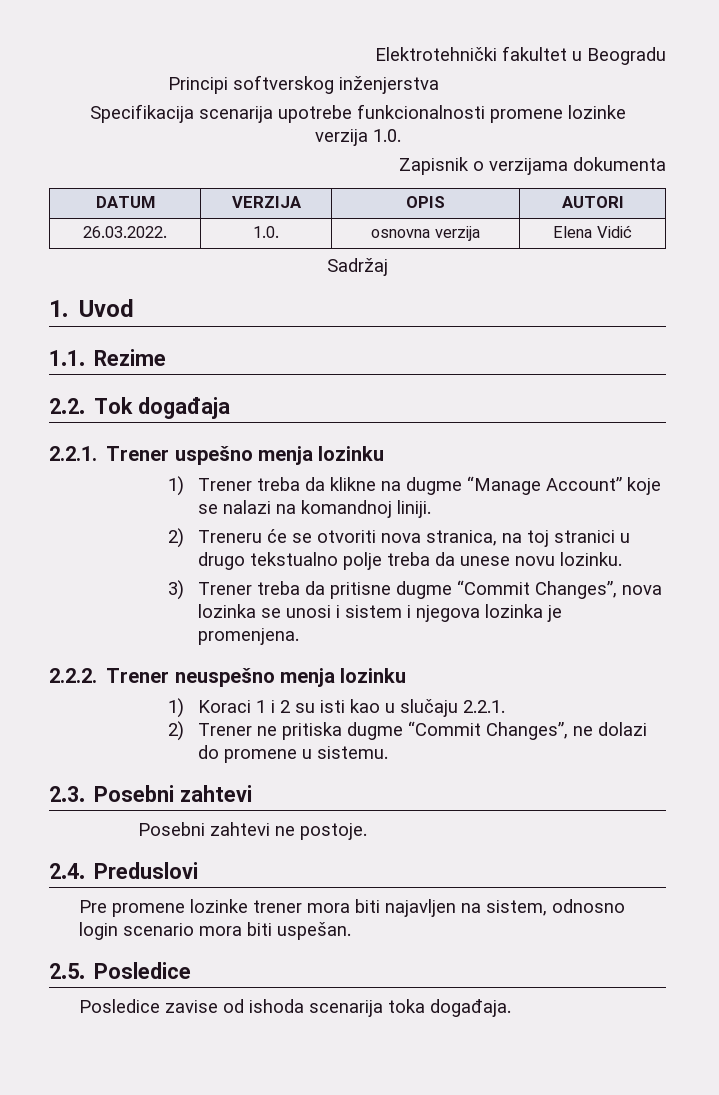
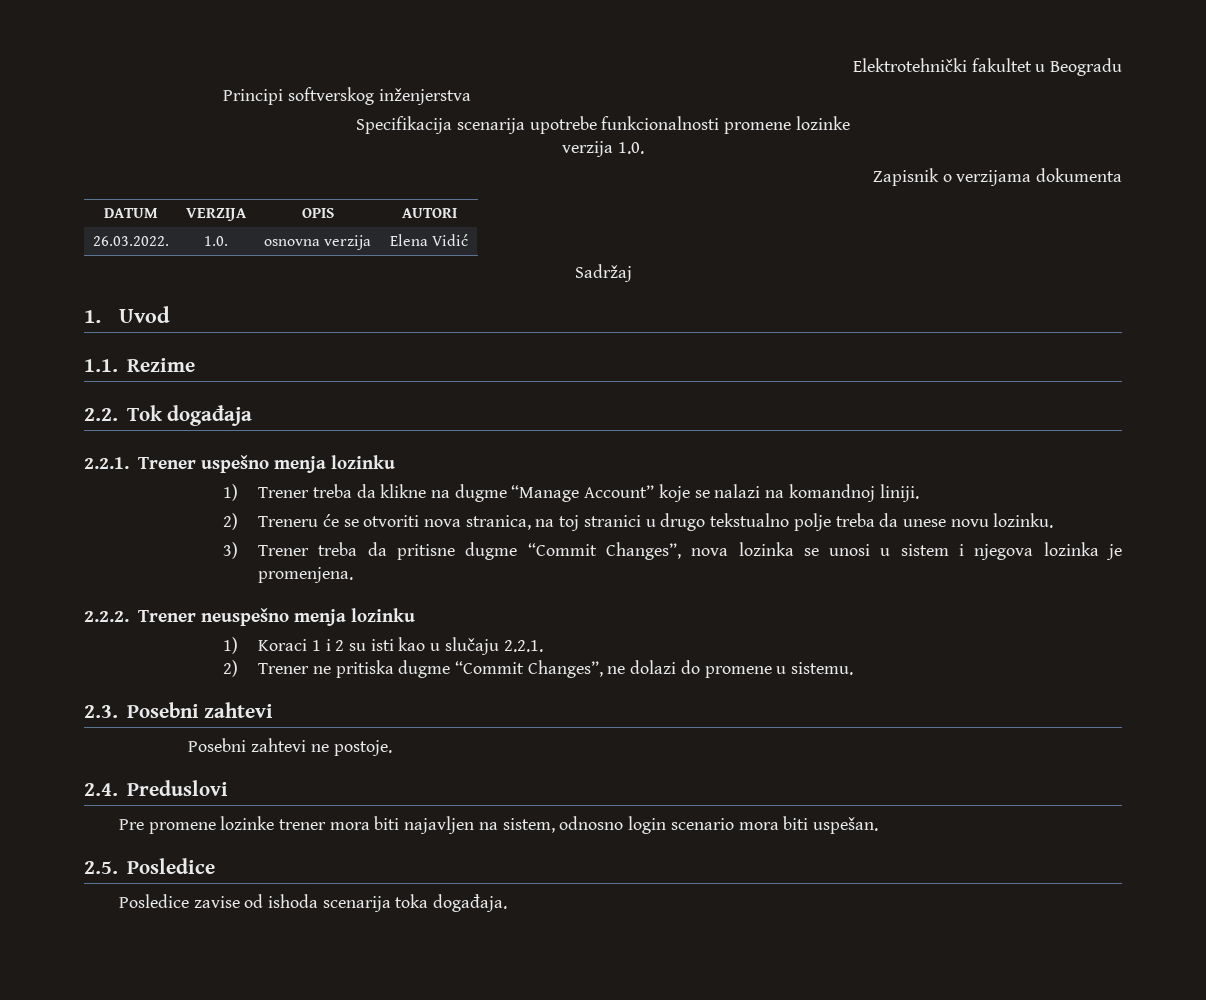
[335,605,340,618] i -> [880,548,891,556] u

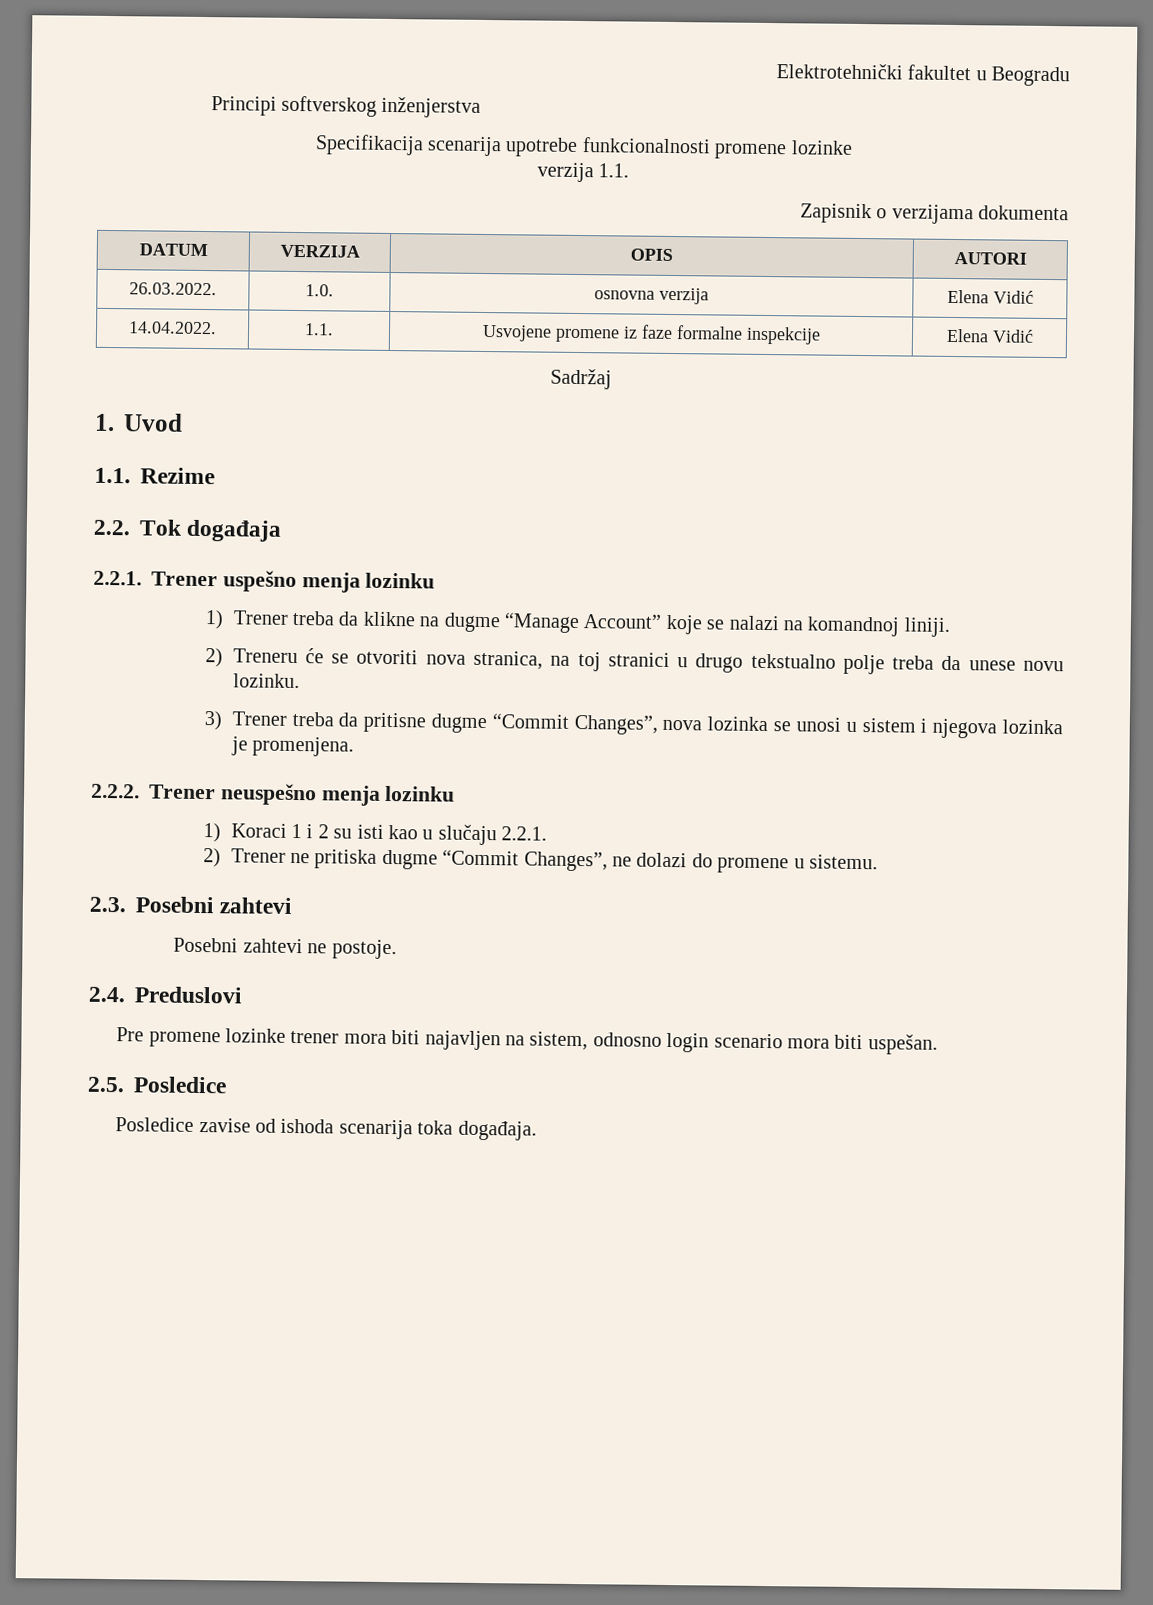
[617,142,644,154] 1.0. -> [598,163,630,178] 1.1.
(469, 240) none -> [128,321,217,335] [304,323,334,336] [481,324,821,345] [945,328,1034,343] // 14.04.2022. | 1.1. | Usvojene promene iz faze formalne inspekcije | Elena Vidić

